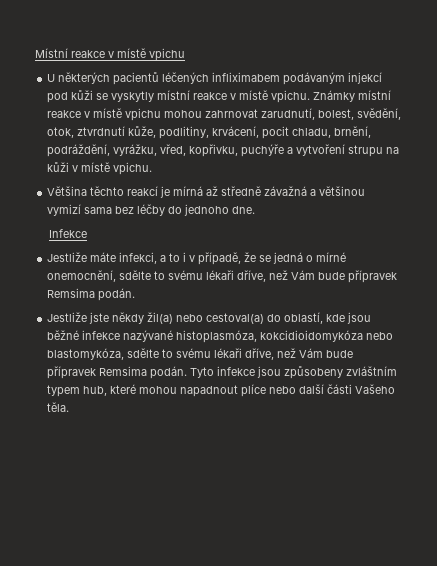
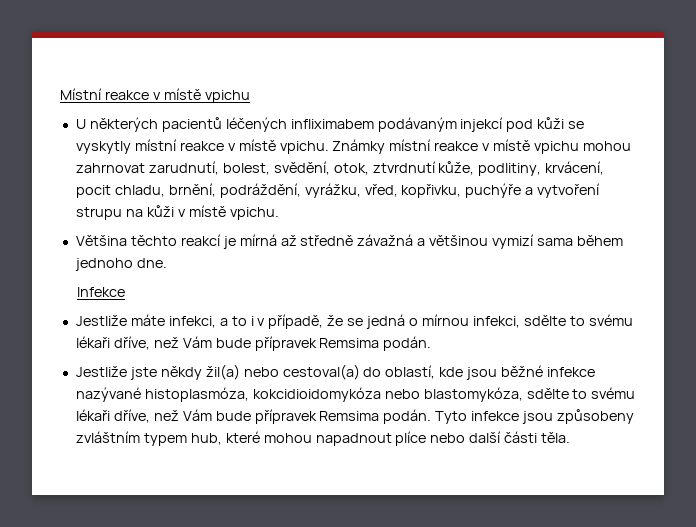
[115,204,183,216] bez léčby do -> [576,235,623,246] během
[316,252,347,262] [47,270,117,282] mírné onemocnění, -> [421,314,520,328] mírnou infekci,
[355,384,396,394] Vašeho -> (538, 437) none

